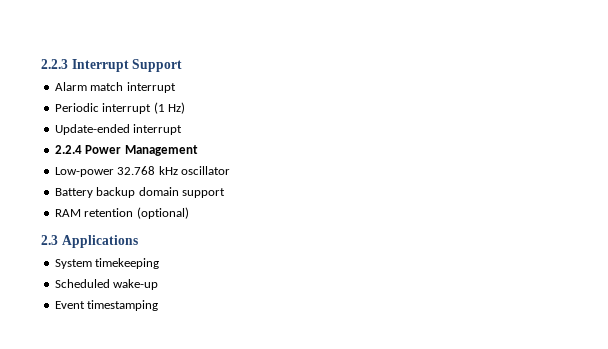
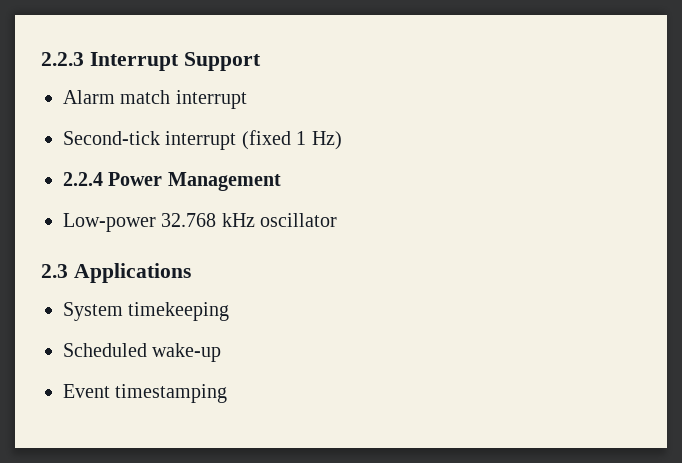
[54,102,165,114] Periodic interrupt (1 -> [63,130,307,150] Second-tick interrupt (fixed 1
[54,124,183,135] // Update-ended interrupt -> (342, 140) none
[54,187,225,198] [54,207,189,219] // Battery backup domain support // RAM retention (optional) -> (338, 220) none

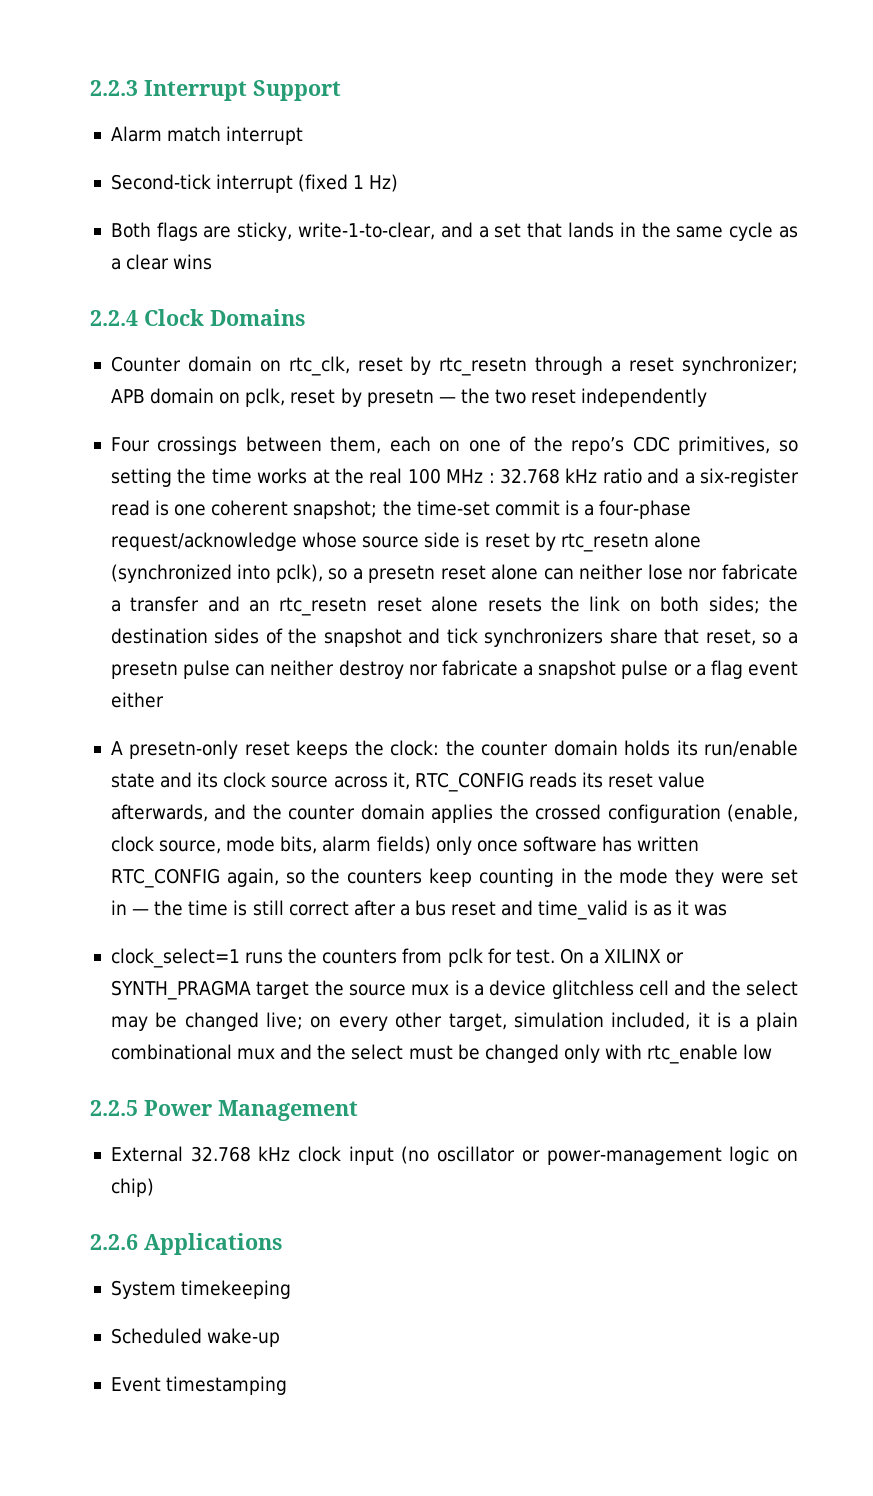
[63,172,103,186] 2.2.4 -> [110,222,799,241] [110,254,213,270] [90,309,305,326] [110,356,798,376] [110,388,708,407] [110,436,798,455] [110,468,799,487] [110,500,692,519] [110,532,701,552] [110,564,798,583] [110,596,798,616] [110,628,798,647] [110,660,799,679] [110,692,164,708] [110,740,798,759] [110,772,706,792] [110,804,799,823] [110,836,700,855] [110,868,798,888] [110,900,727,920] [110,948,685,968] [110,980,798,1000] [110,1012,798,1031] [110,1044,773,1064] [90,1100,138,1116] Both flags are sticky, write-1-to-clear, and a set that lands in the same cycle as a clear wins // 2.2.4 Clock Domains // Counter domain on rtc_clk, reset by rtc_resetn through a reset synchronizer; APB domain on pclk, reset by presetn — the two reset independently // Four crossings between them, each on one of the repo’s CDC primitives, so setting the time works at the real 100 MHz : 32.768 kHz ratio and a six-register read is one coherent snapshot; the time-set commit is a four-phase request/acknowledge whose source side is reset by rtc_resetn alone (synchronized into pclk), so a presetn reset alone can neither lose nor fabricate a transfer and an rtc_resetn reset alone resets the link on both sides; the destination sides of the snapshot and tick synchronizers share that reset, so a presetn pulse can neither destroy nor fabricate a snapshot pulse or a flag event either // A presetn-only reset keeps the clock: the counter domain holds its run/enable state and its clock source across it, RTC_CONFIG reads its reset value afterwards, and the counter domain applies the crossed configuration (enable, clock source, mode bits, alarm fields) only once software has written RTC_CONFIG again, so the counters keep counting in the mode they were set in — the time is still correct after a bus reset and time_valid is as it was // clock_select=1 runs the counters from pclk for test. On a XILINX or SYNTH_PRAGMA target the source mux is a device glitchless cell and the select may be changed live; on every other target, simulation included, it is a plain combinational mux and the select must be changed only with rtc_enable low // 2.2.5
[63,213,338,232] [41,264,68,278] Low-power 32.768 kHz oscillator // 2.3 -> [110,1146,799,1165] [110,1178,154,1197] [90,1234,138,1250] External 32.768 kHz clock input (no oscillator or power-management logic on chip) // 2.2.6

